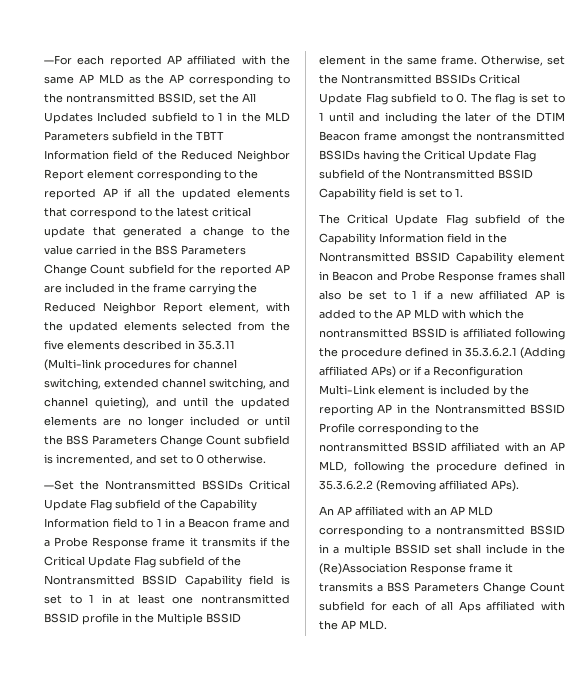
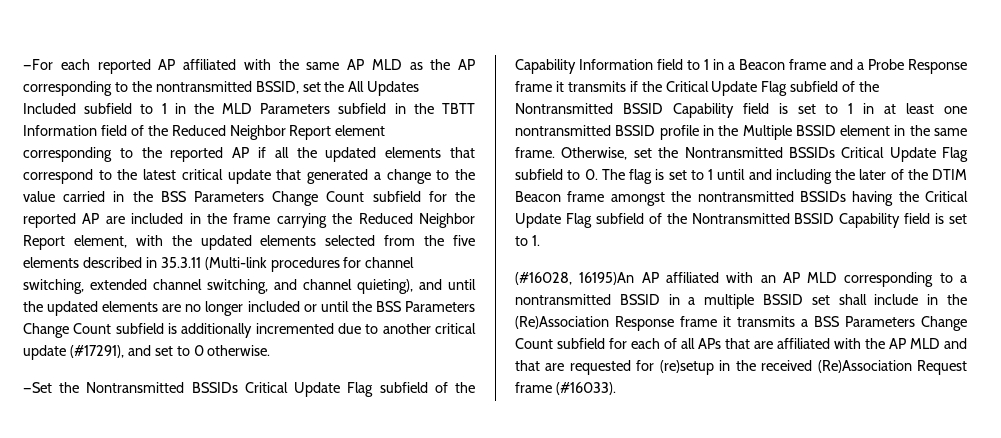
[56,454,133,465] incremented, -> [181,323,476,338] [23,345,124,360] additionally incremented due to another critical update (#17291),
[319,214,565,226] [319,233,507,245] [319,252,565,264] [319,271,565,283] [319,290,565,300] [319,309,524,319] [319,328,565,340] [319,347,565,359] [319,366,523,378] [319,385,529,397] [319,404,565,416] [319,423,479,435] [319,442,565,452] [319,461,565,473] [319,480,519,492] [319,506,334,515] The Critical Update Flag subfield of the Capability Information field in the Nontransmitted BSSID Capability element in Beacon and Probe Response frames shall also be set to 1 if a new affiliated AP is added to the AP MLD with which the nontransmitted BSSID is affiliated following the procedure defined in 35.3.6.2.1 (Adding affiliated APs) or if a Reconfiguration Multi-Link element is included by the reporting AP in the Nontransmitted BSSID Profile corresponding to the nontransmitted BSSID affiliated with an AP MLD, following the procedure defined in 35.3.6.2.2 (Removing affiliated APs). // An -> [515,272,635,285] (#16028, 16195)An
[458,601,481,613] Aps -> [698,338,773,349] APs that are
[359,620,387,630] MLD. -> [910,338,967,349] [515,360,967,375] [515,382,616,395] MLD and that are requested for (re)setup in the received (Re)Association Request frame (#16033).

